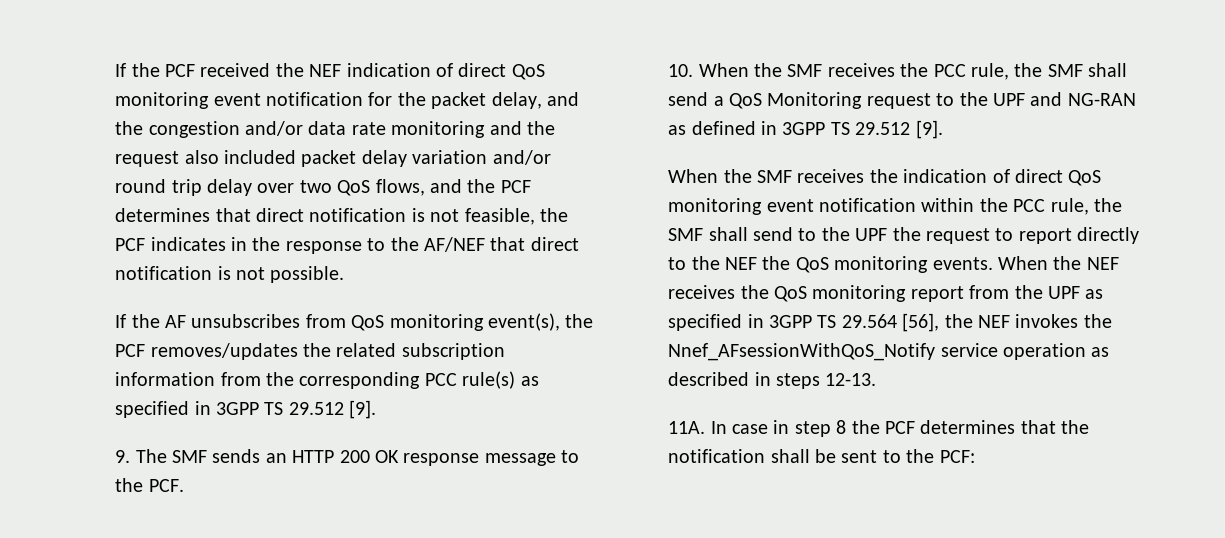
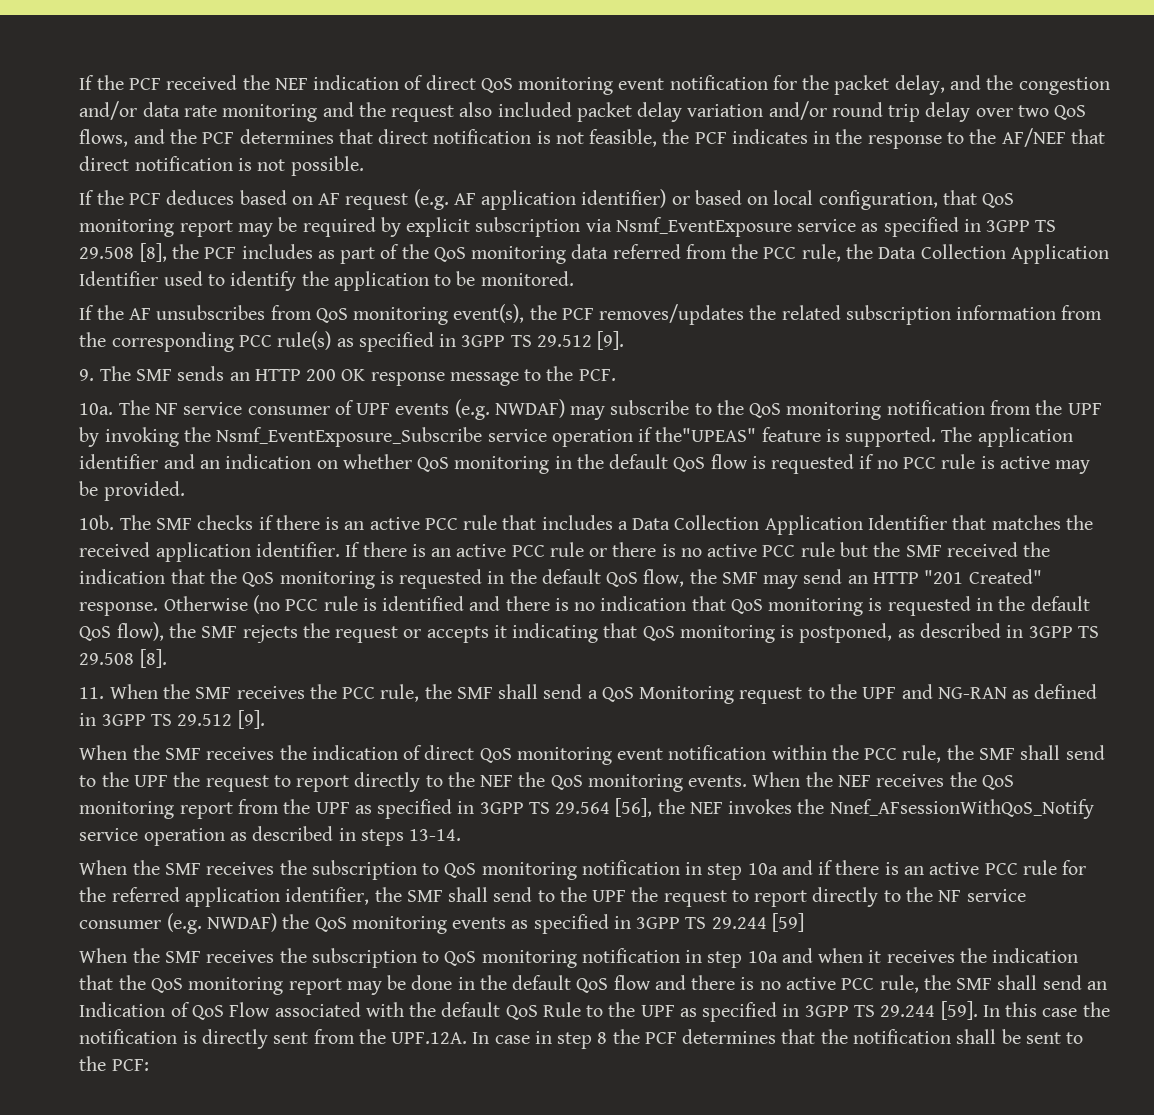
(345, 274) none -> [79,189,1015,210] [79,217,1057,237] [79,243,1109,264] [79,271,574,291] // If the PCF deduces based on AF request (e.g. AF application identifier) or based on local configuration, that QoS monitoring report may be required by explicit subscription via Nsmf_EventExposure service as specified in 3GPP TS 29.508 [8], the PCF includes as part of the QoS monitoring data referred from the PCC rule, the Data Collection Application Identifier used to identify the application to be monitored.
[668,64,694,77] 10. -> [79,399,1102,420] [79,427,1073,447] [79,454,1091,474] [79,481,185,501] [79,515,1093,535] [79,542,1051,562] [79,569,1042,589] [79,595,1090,616] [79,622,1099,643] [79,649,167,668] [79,687,105,699] 10a. The NF service consumer of UPF events (e.g. NWDAF) may subscribe to the QoS monitoring notification from the UPF by invoking the Nsmf_EventExposure_Subscribe service operation if the"UPEAS" feature is supported. The application identifier and an indication on whether QoS monitoring in the default QoS flow is requested if no PCC rule is active may be provided. // 10b. The SMF checks if there is an active PCC rule that includes a Data Collection Application Identifier that matches the received application identifier. If there is an active PCC rule or there is no active PCC rule but the SMF received the indication that the QoS monitoring is requested in the default QoS flow, the SMF may send an HTTP "201 Created" response. Otherwise (no PCC rule is identified and there is no indication that QoS monitoring is requested in the default QoS flow), the SMF rejects the request or accepts it indicating that QoS monitoring is postponed, as described in 3GPP TS 29.508 [8]. // 11.
[825,373,877,386] [668,421,706,434] 12-13. // 11A. -> [409,829,462,841] [79,860,1087,880] [79,887,1026,907] [79,913,804,934] [79,948,1079,968] [79,975,1107,995] [79,1001,1110,1022] [79,1029,468,1049] 13-14. // When the SMF receives the subscription to QoS monitoring notification in step 10a and if there is an active PCC rule for the referred application identifier, the SMF shall send to the UPF the request to report directly to the NF service consumer (e.g. NWDAF) the QoS monitoring events as specified in 3GPP TS 29.244 [59] // When the SMF receives the subscription to QoS monitoring notification in step 10a and when it receives the indication that the QoS monitoring report may be done in the default QoS flow and there is no active PCC rule, the SMF shall send an Indication of QoS Flow associated with the default QoS Rule to the UPF as specified in 3GPP TS 29.244 [59]. In this case the notification is directly sent from the UPF.12A.

